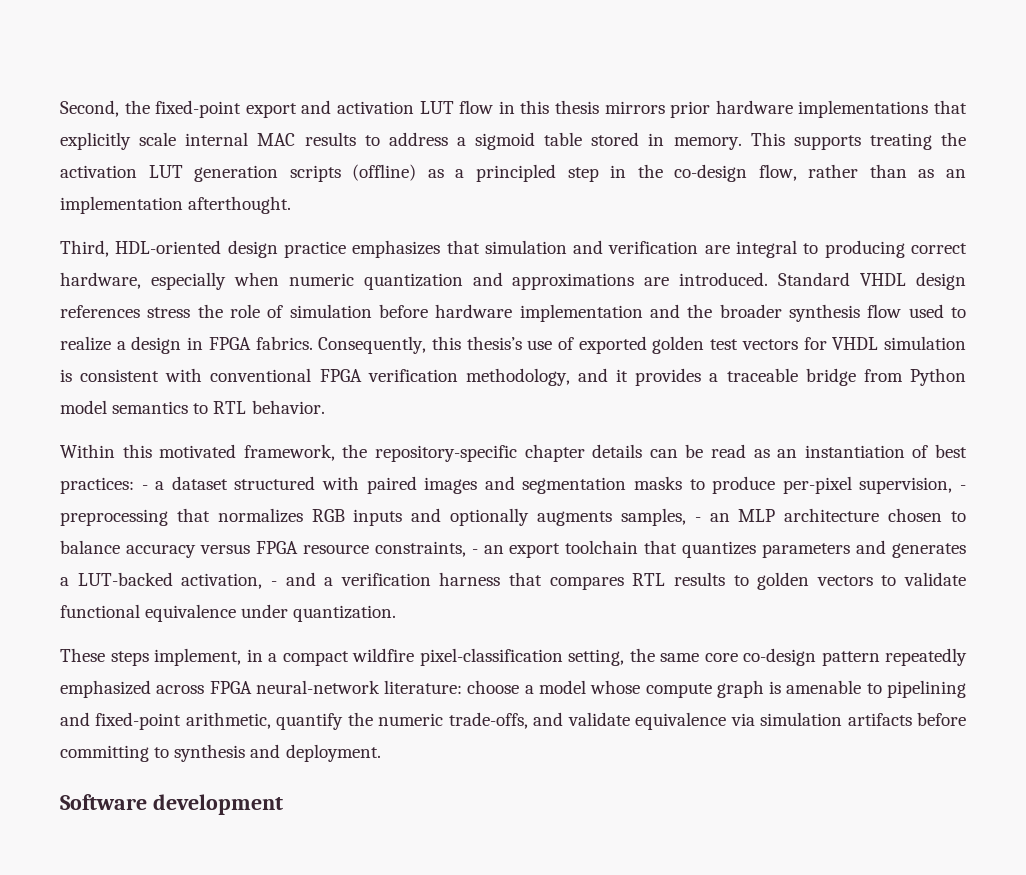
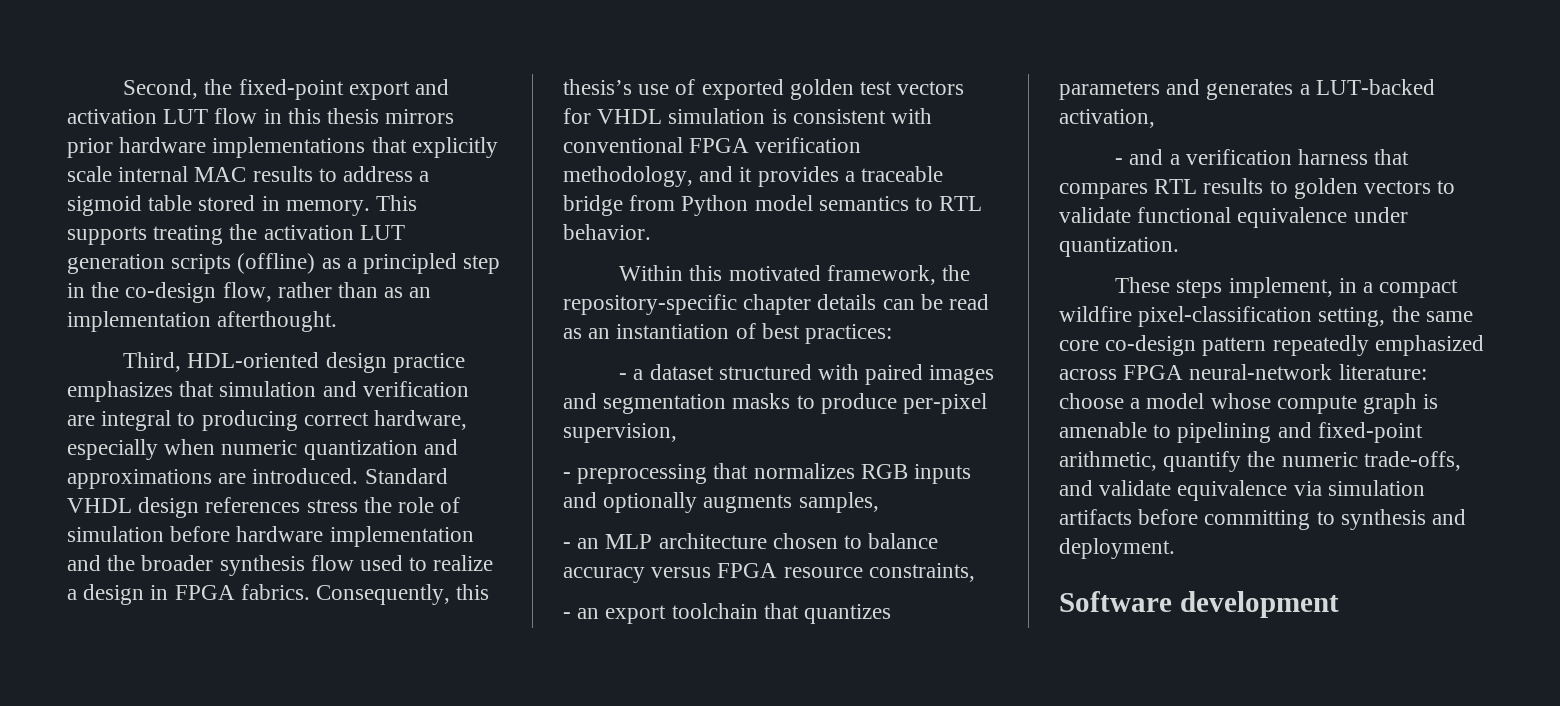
(134, 485) none -> (893, 334) //
(953, 485) none -> (677, 433) //
(686, 517) none -> (879, 502) //
(466, 549) none -> (975, 572) //
(263, 581) none -> (1155, 118) //

